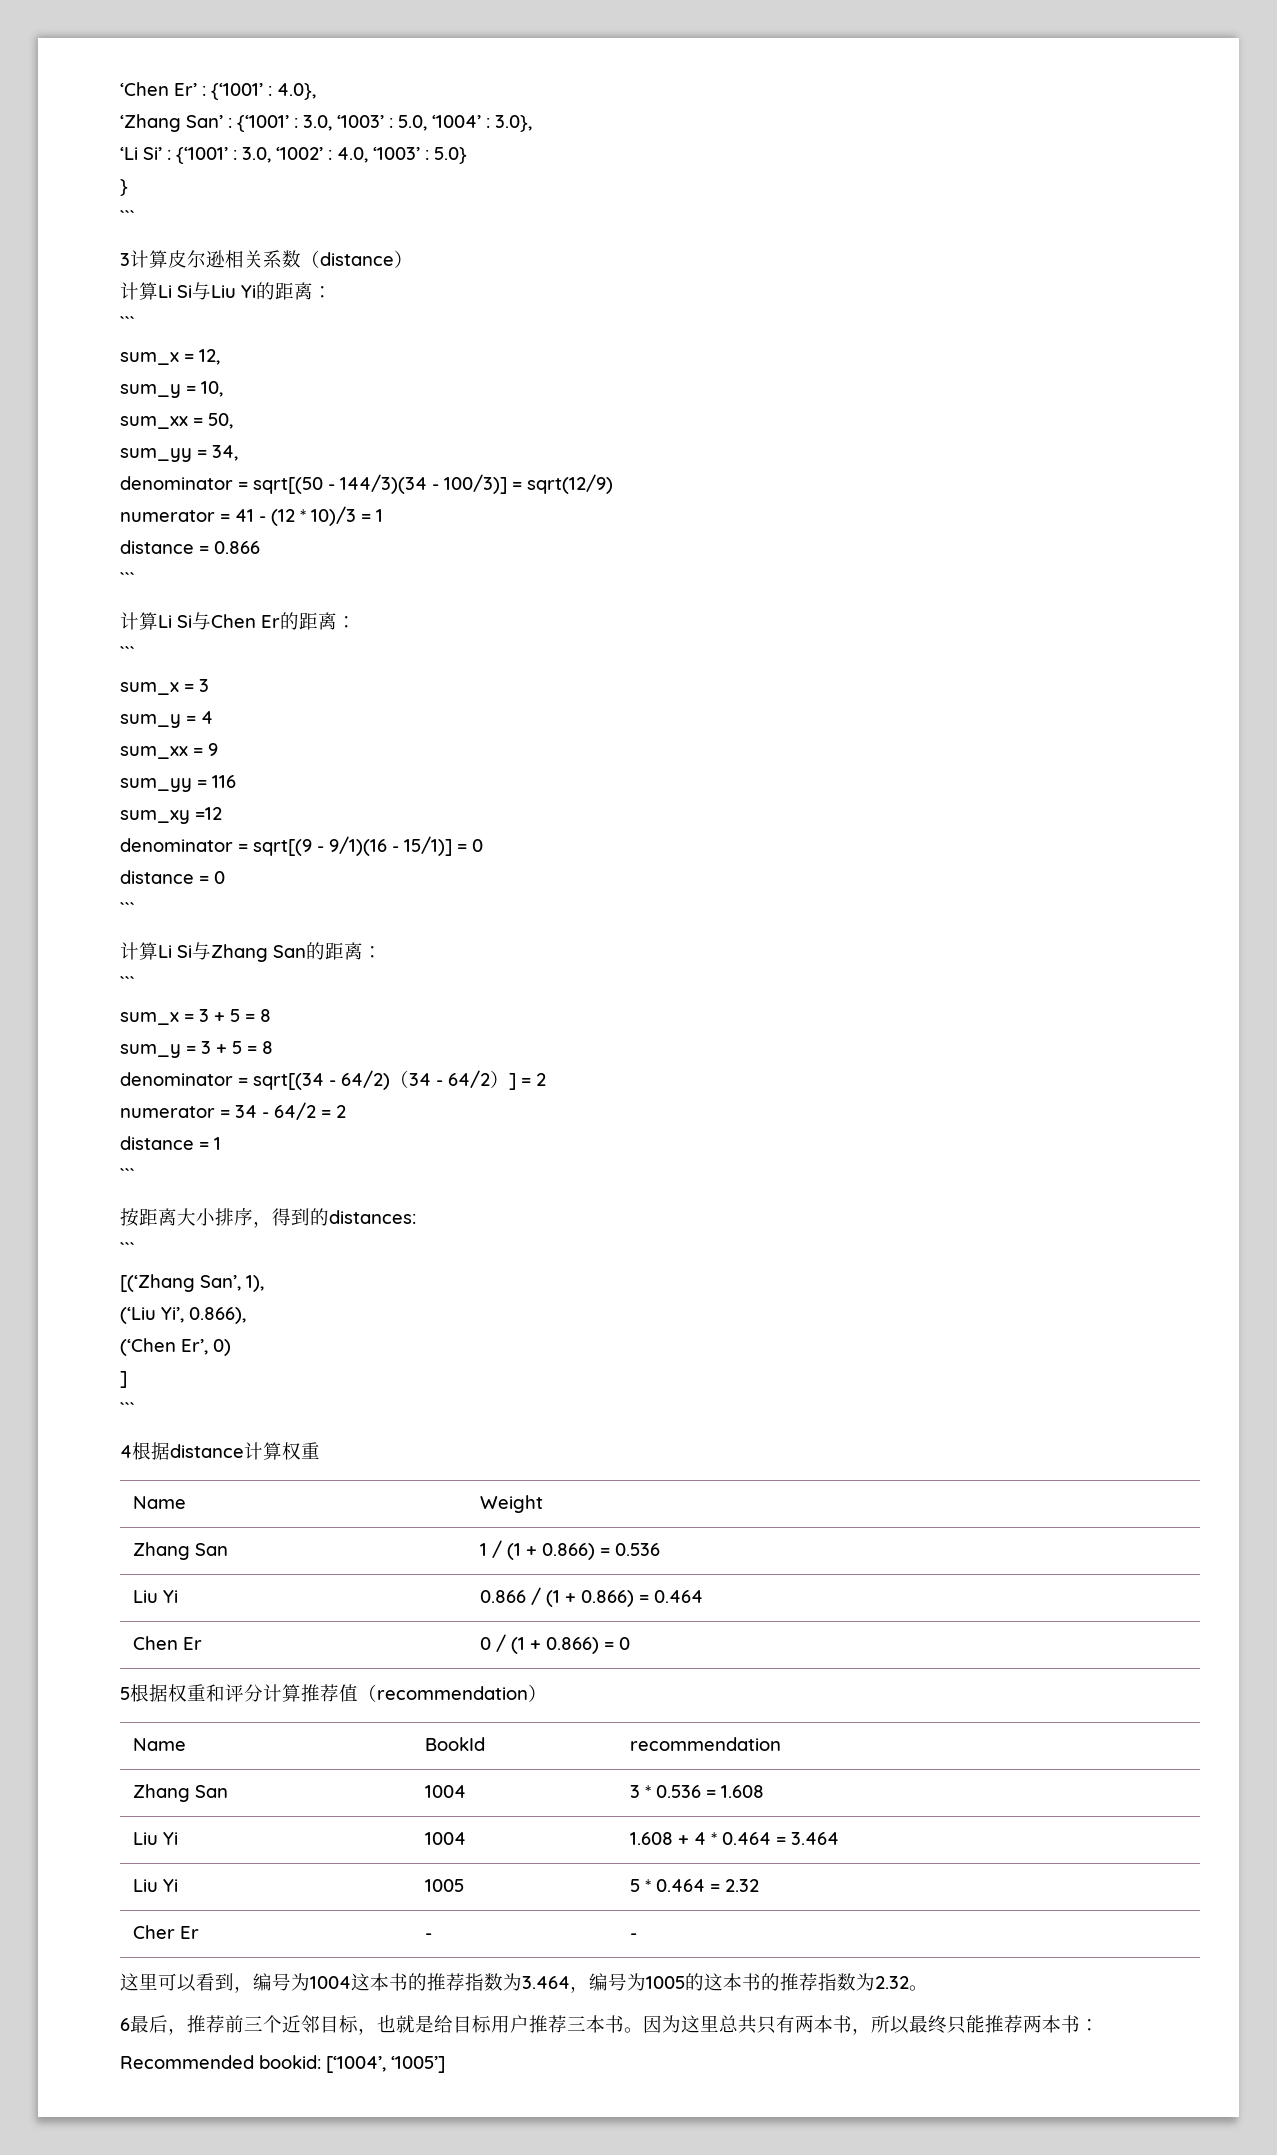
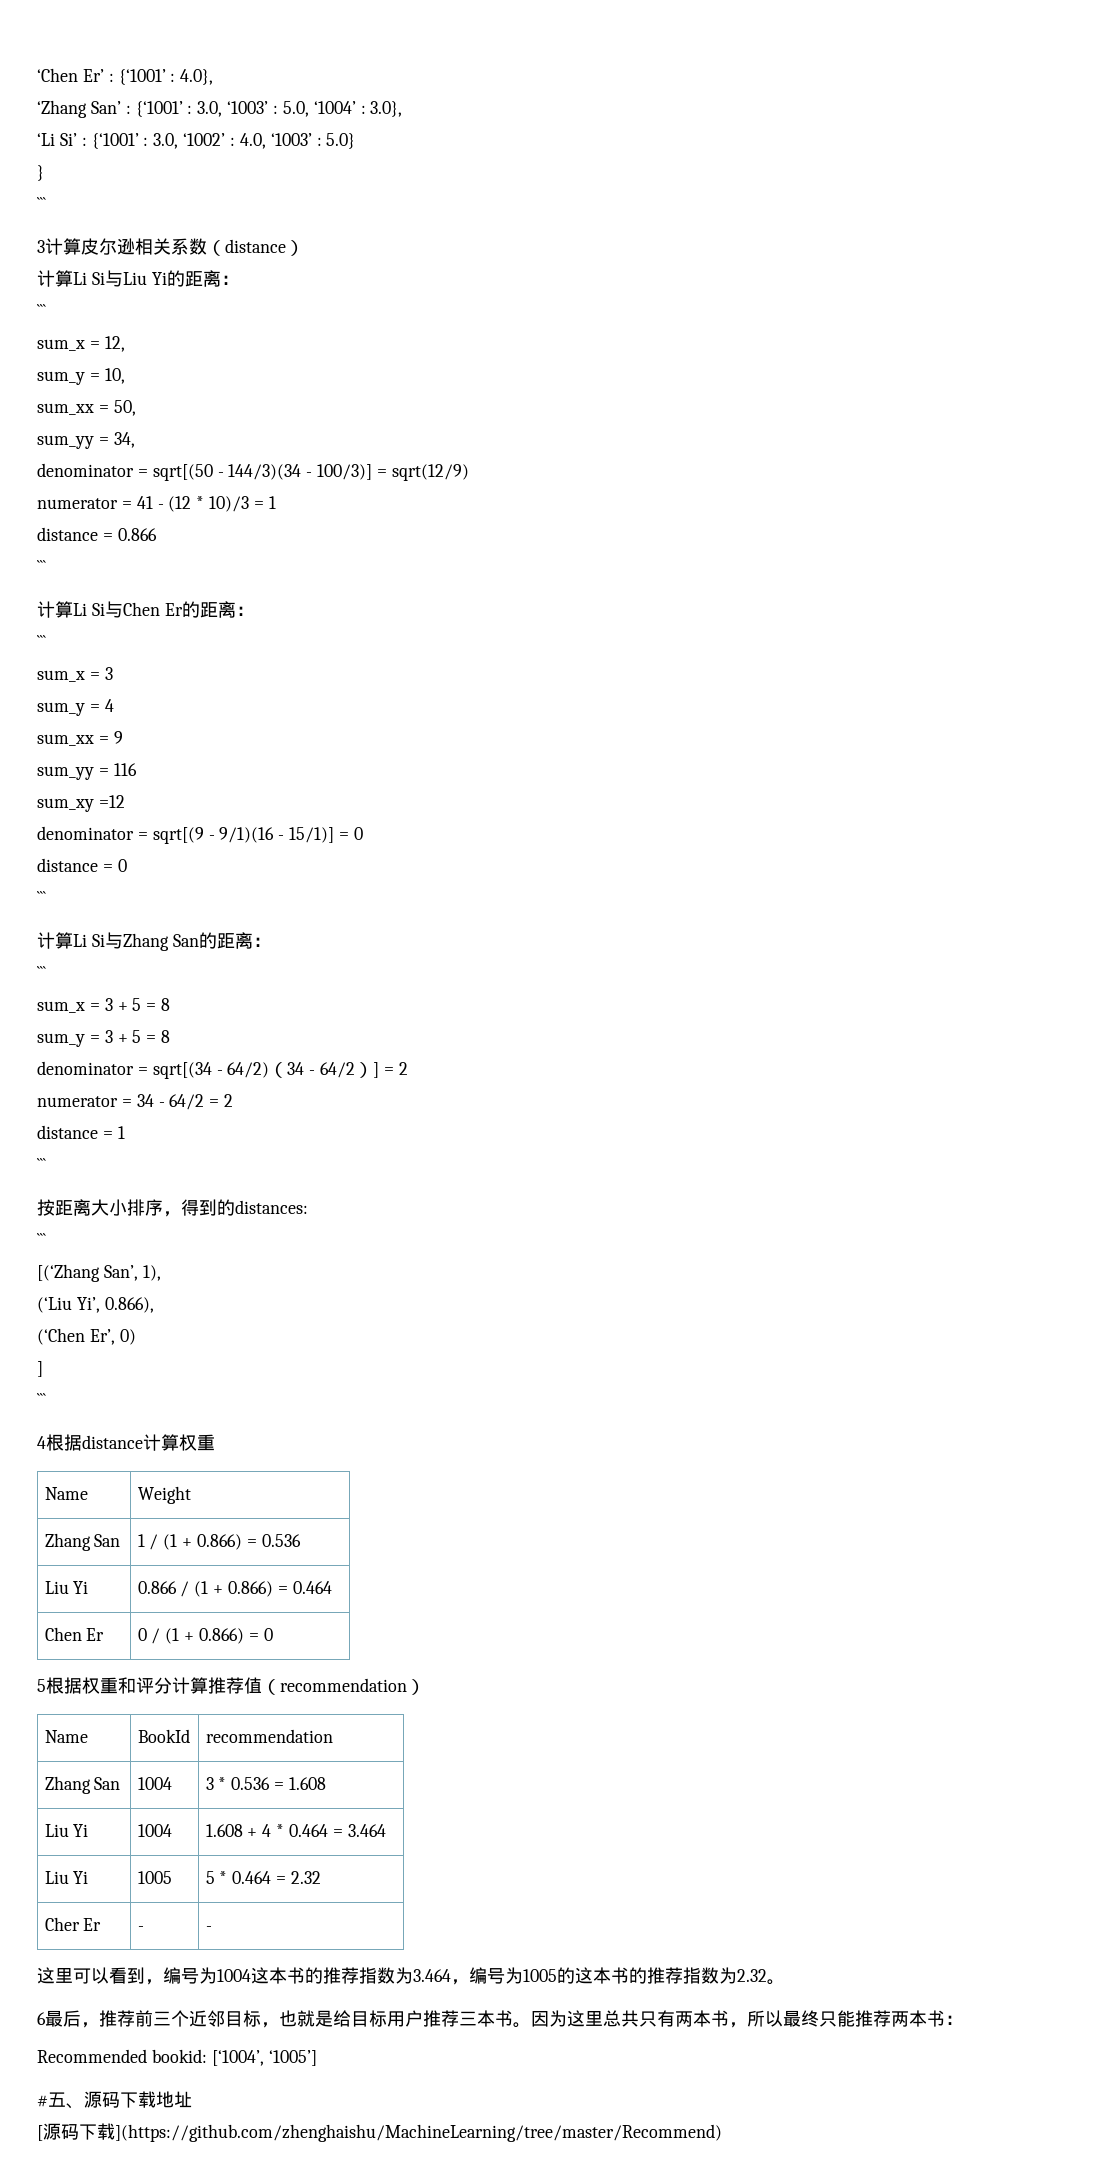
(445, 2064) none -> [37,2091,192,2109] [37,2123,722,2142] // #五、源码下载地址 // [源码下载](https://github.com/zhenghaishu/MachineLearning/tree/master/Recommend)

